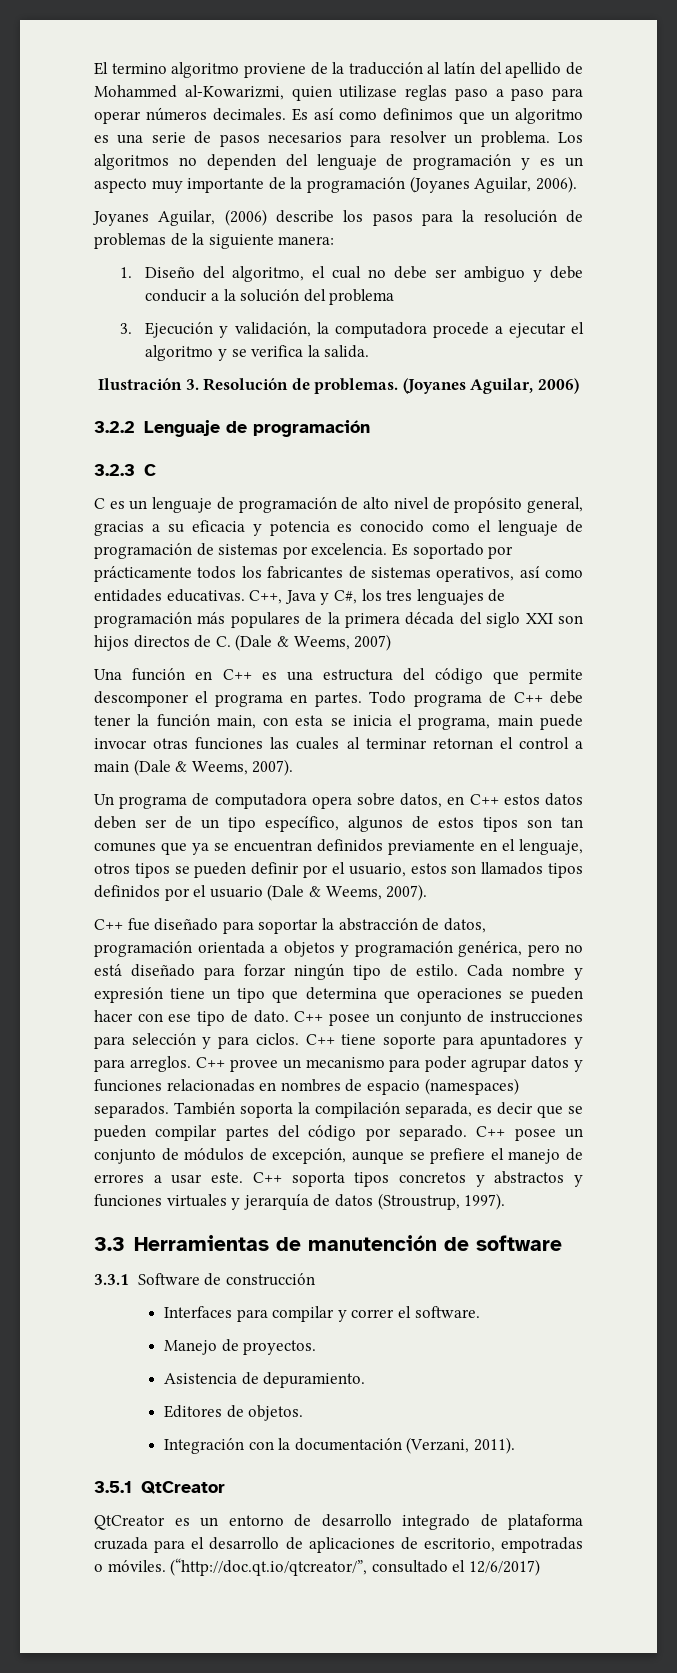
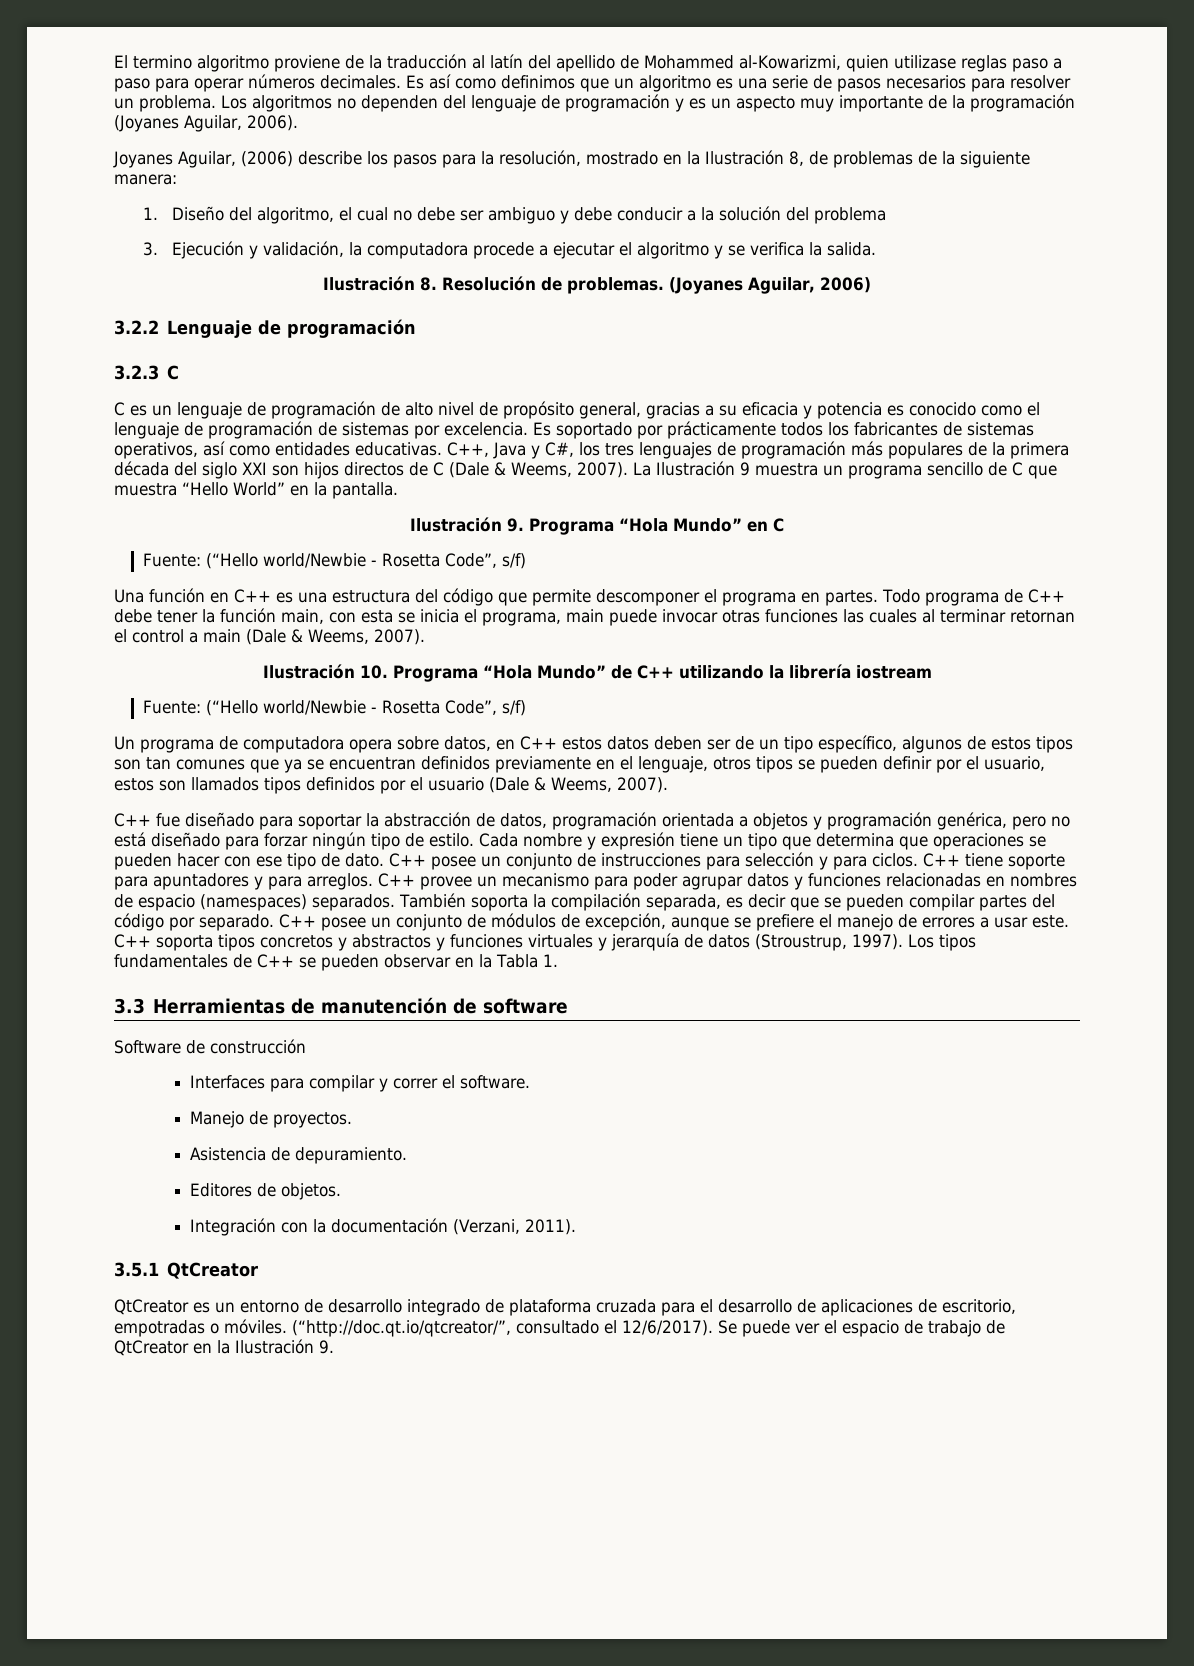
[483,210,557,223] resolución -> [499,150,804,166] resolución, mostrado en la Ilustración 8,
[185,379,199,390] 3. -> [419,277,437,291] 8.
[215,634,392,651] C. (Dale & Weems, 2007) -> [433,461,1057,479] [114,482,398,499] [410,517,784,535] [142,553,526,569] C (Dale & Weems, 2007). La Ilustración 9 muestra un programa sencillo de C que muestra “Hello World” en la pantalla. // Ilustración 9. Programa “Hola Mundo” en C // Fuente: (“Hello world/Newbie - Rosetta Code”, s/f)
(294, 767) none -> [262,664,932,682] [142,700,526,716] // Ilustración 10. Programa “Hola Mundo” de C++ utilizando la librería iostream // Fuente: (“Hello world/Newbie - Rosetta Code”, s/f)
(506, 1201) none -> [908,934,976,951] [114,954,558,971] Los tipos fundamentales de C++ se pueden observar en la Tabla 1.
[94,1274,129,1285] 3.3.1 -> (569, 1006) none
[468,1559,540,1576] 12/6/2017) -> [622,1320,1005,1337] [114,1339,334,1356] 12/6/2017). Se puede ver el espacio de trabajo de QtCreator en la Ilustración 9.

